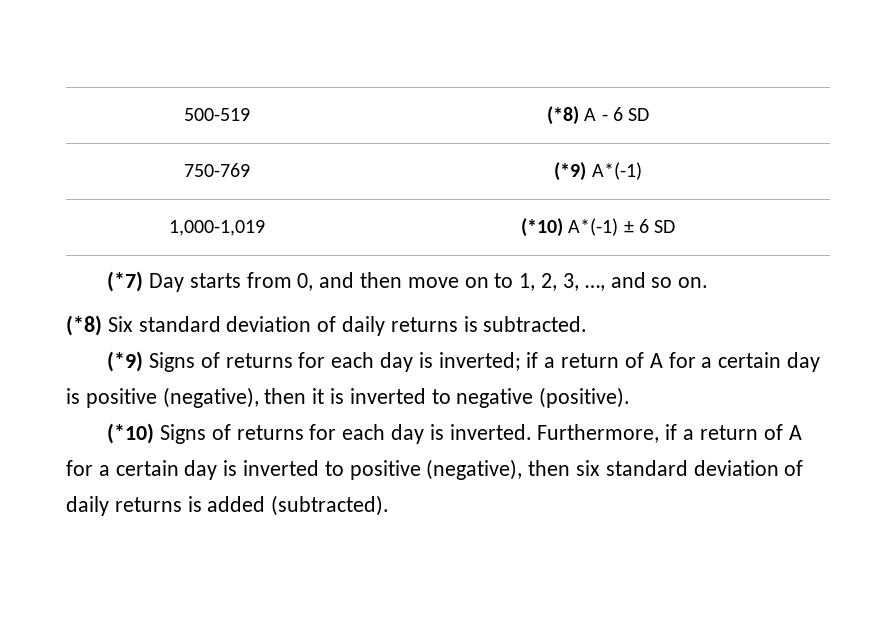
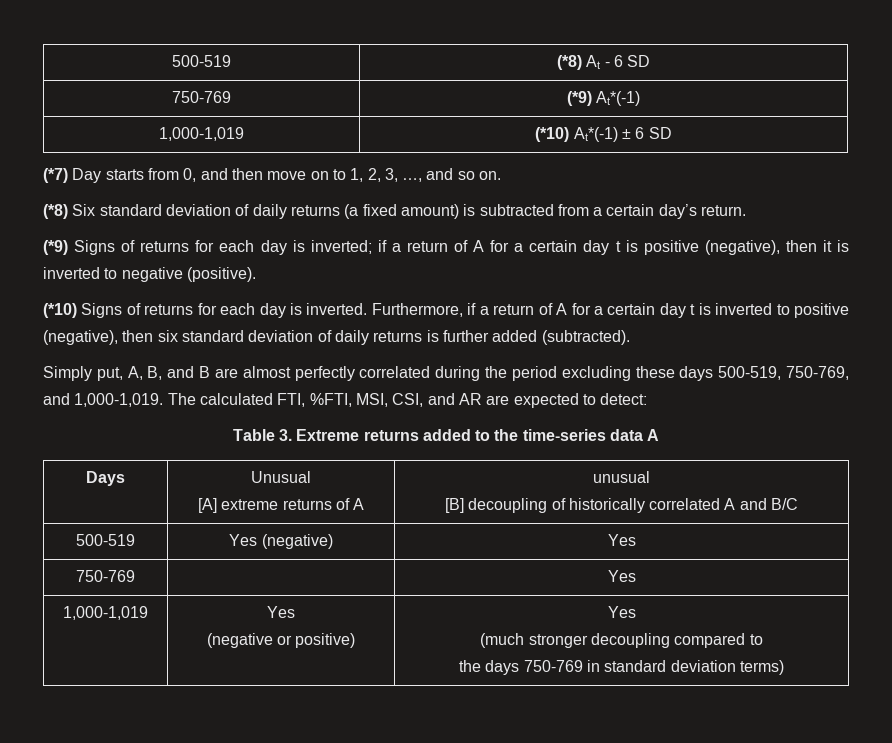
[584,108,597,121] A -> [586,55,601,69] At
[591,162,642,180] A*(-1) -> [596,91,641,106] At*(-1)
[568,218,619,236] A*(-1) -> [573,127,618,142] At*(-1)
[463,316,588,332] is subtracted. -> [344,204,747,219] (a fixed amount) is subtracted from a certain day’s return.
(820, 362) none -> [615,241,621,252] t
(218, 470) none -> [690,304,696,315] t
(202, 504) none -> [442,330,489,342] further
(390, 505) none -> [43,366,850,381] [43,393,648,408] [232,429,660,441] [86,471,125,486] [251,471,311,483] [197,498,365,513] [593,471,650,483] [444,498,799,513] [76,534,135,546] [229,534,333,549] [607,534,636,546] [76,570,135,582] [607,570,636,582] [63,606,148,620] [267,606,295,618] [206,633,356,648] [607,606,636,618] [480,633,763,648] [459,660,784,675] // Simply put, A, B, and B are almost perfectly correlated during the period excluding these days 500-519, 750-769, and 1,000-1,019. The calculated FTI, %FTI, MSI, CSI, and AR are expected to detect: // Table 3. Extreme returns added to the time-series data A // Days | Unusual // [A] extreme returns of A | unusual // [B] decoupling of historically correlated A and B/C // 500-519 | Yes (negative) | Yes // 750-769 | | Yes // 1,000-1,019 | Yes // (negative or positive) | Yes // (much stronger decoupling compared to // the days 750-769 in standard deviation terms)

